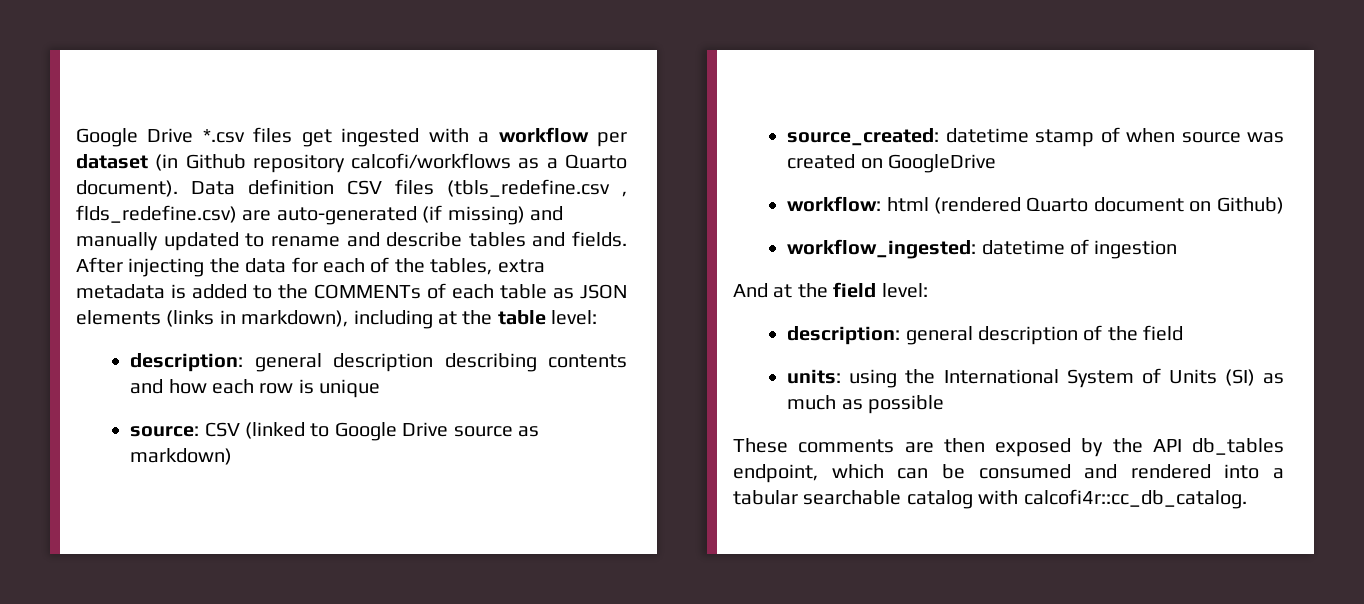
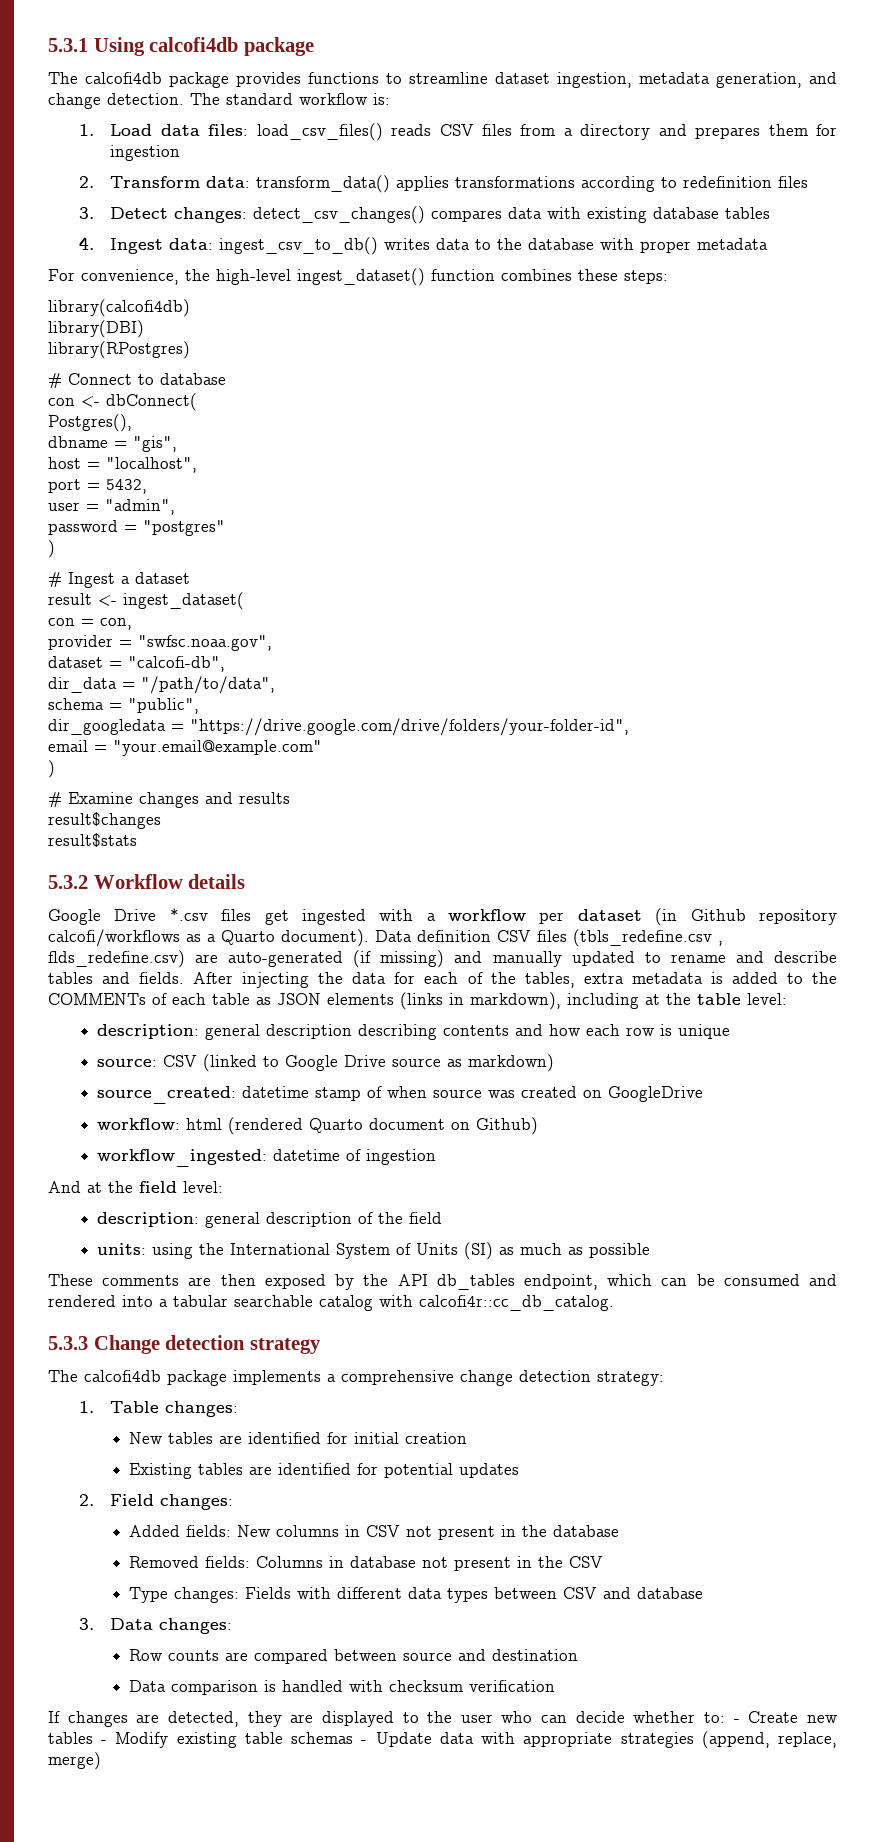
(76, 137) none -> [48,37,314,56] [48,72,837,88] [48,93,390,109] [79,123,837,141] [110,145,181,161] [79,175,809,193] [79,206,771,224] [79,237,769,255] [48,268,668,286] [48,299,190,317] [48,320,144,338] [48,341,190,359] [48,373,226,388] [48,393,197,411] [48,414,132,432] [48,436,177,452] [48,457,197,473] [48,479,147,494] [48,499,175,515] [48,520,225,536] [48,540,55,558] [48,572,190,588] [48,592,244,610] [48,618,132,630] [48,635,272,651] [48,656,225,672] [48,676,275,694] [48,698,199,714] [48,718,629,736] [48,740,322,756] [48,760,55,778] [48,792,290,808] [48,812,161,829] [48,833,137,847] [48,874,246,889] 5.3.1 Using calcofi4db package // The calcofi4db package provides functions to streamline dataset ingestion, metadata generation, and change detection. The standard workflow is: // 1. Load data files: load_csv_files() reads CSV files from a directory and prepares them for ingestion // 2. Transform data: transform_data() applies transformations according to redefinition files // 3. Detect changes: detect_csv_changes() compares data with existing database tables // 4. Ingest data: ingest_csv_to_db() writes data to the database with proper metadata // For convenience, the high-level ingest_dataset() function combines these steps: // library(calcofi4db) // library(DBI) // library(RPostgres) // # Connect to database // con <- dbConnect( // Postgres(), // dbname = "gis", // host = "localhost", // port = 5432, // user = "admin", // password = "postgres" // ) // # Ingest a dataset // result <- ingest_dataset( // con = con, // provider = "swfsc.noaa.gov", // dataset = "calcofi-db", // dir_data = "/path/to/data", // schema = "public", // dir_googledata = "https://drive.google.com/drive/folders/your-folder-id", // email = "your.email@example.com" // ) // # Examine changes and results // result$changes // result$stats // 5.3.2 Workflow details //
(1247, 499) none -> [48,1335,321,1354] [48,1370,664,1386] [79,1401,239,1417] [128,1432,467,1444] [128,1463,519,1479] [79,1494,234,1510] [128,1525,619,1540] [128,1556,603,1571] [128,1587,703,1603] [79,1618,233,1634] [128,1649,578,1664] [128,1680,555,1695] [48,1711,838,1727] [48,1731,838,1749] [48,1752,101,1770] // 5.3.3 Change detection strategy // The calcofi4db package implements a comprehensive change detection strategy: // 1. Table changes: // New tables are identified for initial creation // Existing tables are identified for potential updates // 2. Field changes: // Added fields: New columns in CSV not present in the database // Removed fields: Columns in database not present in the CSV // Type changes: Fields with different data types between CSV and database // 3. Data changes: // Row counts are compared between source and destination // Data comparison is handled with checksum verification // If changes are detected, they are displayed to the user who can decide whether to: - Create new tables - Modify existing table schemas - Update data with appropriate strategies (append, replace, merge)

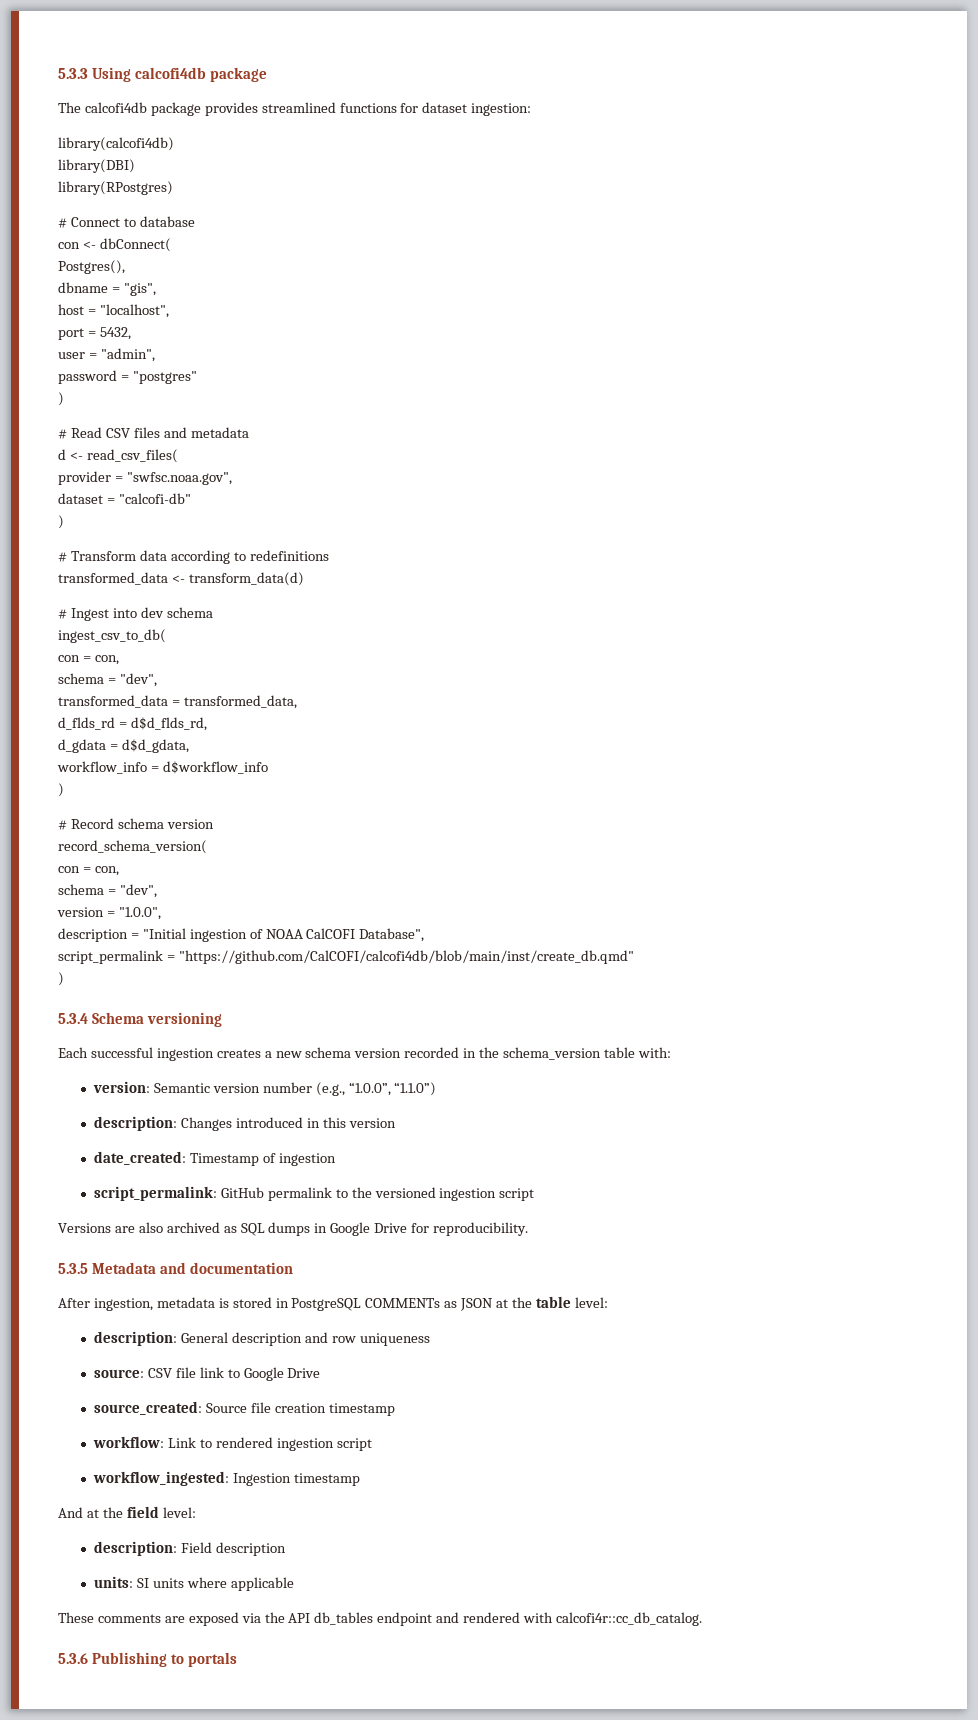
[48,38,88,52] 5.3.1 -> [58,68,88,79] 5.3.3
[308,72,837,88] [48,93,390,109] [79,123,837,141] [110,145,181,161] [79,175,809,193] [79,206,771,224] [79,237,769,255] [48,268,668,286] functions to streamline dataset ingestion, metadata generation, and change detection. The standard workflow is: // 1. Load data files: load_csv_files() reads CSV files from a directory and prepares them for ingestion // 2. Transform data: transform_data() applies transformations according to redefinition files // 3. Detect changes: detect_csv_changes() compares data with existing database tables // 4. Ingest data: ingest_csv_to_db() writes data to the database with proper metadata // For convenience, the high-level ingest_dataset() function combines these steps: -> [261,102,532,116] streamlined functions for dataset ingestion:
[68,572,190,588] [48,592,244,610] [48,618,132,630] Ingest a dataset // result <- ingest_dataset( // con = con, -> [70,427,249,438] [58,449,178,463] Read CSV files and metadata // d <- read_csv_files(
[128,656,225,672] [48,676,275,694] [48,698,199,714] [48,718,629,736] [48,740,322,756] [48,760,55,778] [48,792,290,808] [48,812,161,829] [48,833,137,847] [48,874,246,889] [48,908,837,926] [48,929,723,947] [48,950,838,968] [48,972,837,988] [48,992,639,1010] "calcofi-db", // dir_data = "/path/to/data", // schema = "public", // dir_googledata = "https://drive.google.com/drive/folders/your-folder-id", // email = "your.email@example.com" // ) // # Examine changes and results // result$changes // result$stats // 5.3.2 Workflow details // Google Drive *.csv files get ingested with a workflow per dataset (in Github repository calcofi/workflows as a Quarto document). Data definition CSV files (tbls_redefine.csv , flds_redefine.csv) are auto-generated (if missing) and manually updated to rename and describe tables and fields. After injecting the data for each of the tables, extra metadata is added to the COMMENTs of each table as JSON elements (links in markdown), including -> [118,493,191,504] [58,515,64,529] [58,550,329,564] [58,572,304,586] [58,607,213,621] [58,629,166,643] [58,655,119,665] [58,673,157,687] [58,695,297,709] [58,717,207,731] [58,739,189,753] [57,761,268,774] [58,783,64,797] [58,818,214,830] [58,840,207,854] [58,866,119,876] [58,884,157,898] [57,907,161,920] [58,928,425,942] [58,950,634,964] [58,972,64,986] [58,1012,223,1027] [58,1047,671,1061] [92,1081,437,1096] [93,1116,396,1131] [93,1151,336,1166] [93,1186,535,1201] [58,1222,529,1236] [58,1262,294,1274] [58,1297,494,1311] "calcofi-db" // ) // # Transform data according to redefinitions // transformed_data <- transform_data(d) // # Ingest into dev schema // ingest_csv_to_db( // con = con, // schema = "dev", // transformed_data = transformed_data, // d_flds_rd = d$d_flds_rd, // d_gdata = d$d_gdata, // workflow_info = d$workflow_info // ) // # Record schema version // record_schema_version( // con = con, // schema = "dev", // version = "1.0.0", // description = "Initial ingestion of NOAA CalCOFI Database", // script_permalink = "https://github.com/CalCOFI/calcofi4db/blob/main/inst/create_db.qmd" // ) // 5.3.4 Schema versioning // Each successful ingestion creates a new schema version recorded in the schema_version table with: // version: Semantic version number (e.g., “1.0.0”, “1.1.0”) // description: Changes introduced in this version // date_created: Timestamp of ingestion // script_permalink: GitHub permalink to the versioned ingestion script // Versions are also archived as SQL dumps in Google Drive for reproducibility. // 5.3.5 Metadata and documentation // After ingestion, metadata is stored in PostgreSQL COMMENTs as JSON
[205,1024,731,1040] general description describing contents and how each row is unique -> [180,1332,430,1346] General description and row uniqueness
[203,1054,258,1072] (linked -> [175,1367,224,1378] file link
[392,1054,555,1072] [97,1086,704,1104] [97,1117,539,1135] [97,1149,437,1167] source as markdown) // source_created: datetime stamp of when source was created on GoogleDrive // workflow: html (rendered Quarto document on Github) // workflow_ingested: datetime of ingestion -> [93,1401,395,1416] [92,1436,372,1451] [92,1471,360,1486] // source_created: Source file creation timestamp // workflow: Link to rendered ingestion script // workflow_ingested: Ingestion timestamp
[205,1212,443,1228] [97,1242,651,1260] [48,1274,837,1290] [48,1295,614,1311] [48,1335,321,1354] [48,1370,664,1386] [79,1401,239,1417] [128,1432,467,1444] [128,1463,519,1479] [79,1494,234,1510] [128,1525,619,1540] [128,1556,603,1571] [128,1587,703,1603] [79,1618,233,1634] [128,1649,578,1664] [128,1680,555,1695] [48,1711,838,1727] [48,1731,838,1749] [48,1752,101,1770] general description of the field // units: using the International System of Units (SI) as much as possible // These comments are then exposed by the API db_tables endpoint, which can be consumed and rendered into a tabular searchable catalog with calcofi4r::cc_db_catalog. // 5.3.3 Change detection strategy // The calcofi4db package implements a comprehensive change detection strategy: // 1. Table changes: // New tables are identified for initial creation // Existing tables are identified for potential updates // 2. Field changes: // Added fields: New columns in CSV not present in the database // Removed fields: Columns in database not present in the CSV // Type changes: Fields with different data types between CSV and database // 3. Data changes: // Row counts are compared between source and destination // Data comparison is handled with checksum verification // If changes are detected, they are displayed to the user who can decide whether to: - Create new tables - Modify existing table schemas - Update data with appropriate strategies (append, replace, merge) -> [180,1542,286,1556] [93,1576,294,1591] [58,1612,702,1626] [58,1652,238,1667] Field description // units: SI units where applicable // These comments are exposed via the API db_tables endpoint and rendered with calcofi4r::cc_db_catalog. // 5.3.6 Publishing to portals

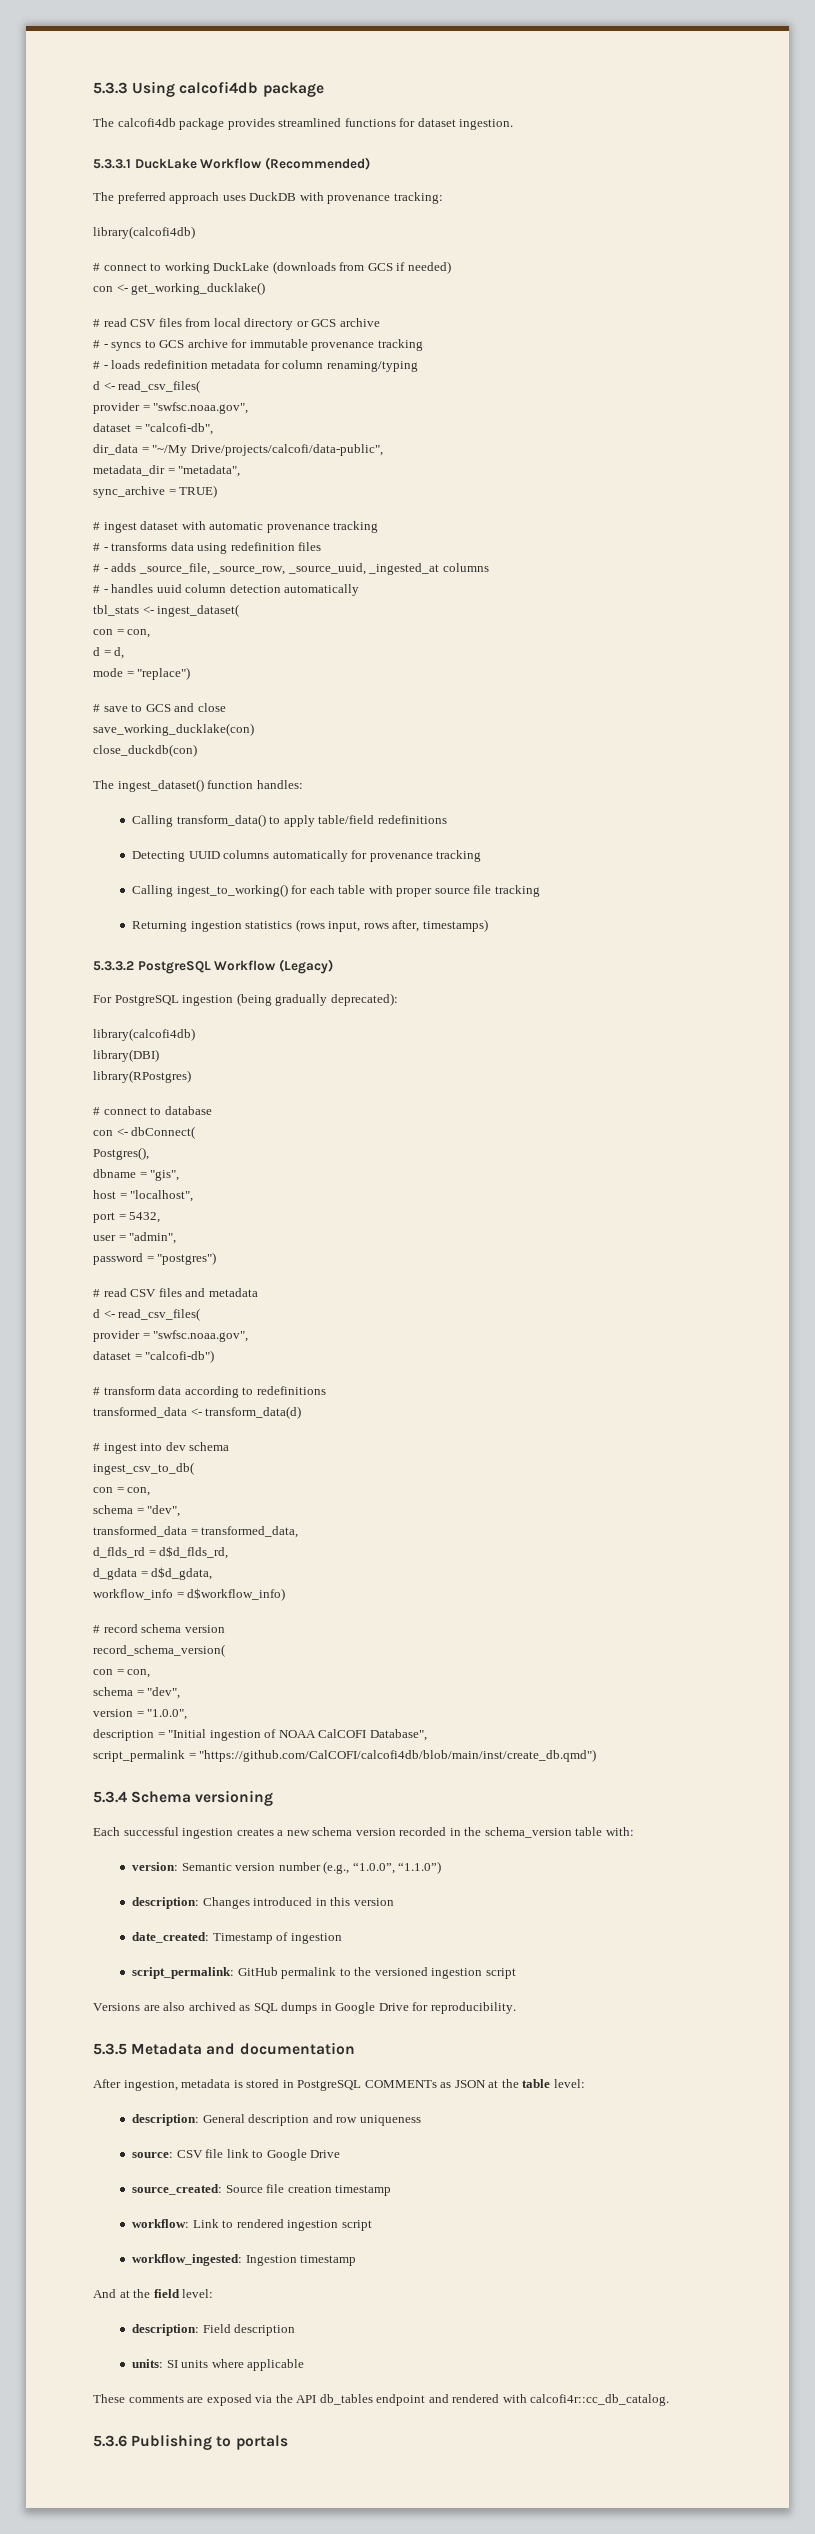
[471,103,532,116] ingestion: -> [459,119,514,130] [93,157,370,170] [93,192,443,204] [93,226,195,239] [93,261,451,274] [93,282,266,295] [93,318,380,330] [93,339,423,351] [93,360,418,372] [93,380,201,393] [93,402,249,414] [93,423,214,435] [93,444,383,456] [93,465,241,477] [93,485,218,498] [93,521,379,533] [93,542,322,554] [93,563,489,575] [93,584,360,596] [93,604,240,617] [93,629,151,638] [93,647,125,659] [93,667,191,680] [93,703,226,712] [93,723,254,736] [93,744,197,757] [93,779,303,792] [132,814,447,827] [132,850,482,862] [132,884,540,897] [132,919,488,932] [93,959,333,974] [93,993,398,1006] ingestion. // 5.3.3.1 DuckLake Workflow (Recommended) // The preferred approach uses DuckDB with provenance tracking: // library(calcofi4db) // # connect to working DuckLake (downloads from GCS if needed) // con <- get_working_ducklake() // # read CSV files from local directory or GCS archive // # - syncs to GCS archive for immutable provenance tracking // # - loads redefinition metadata for column renaming/typing // d <- read_csv_files( // provider = "swfsc.noaa.gov", // dataset = "calcofi-db", // dir_data = "~/My Drive/projects/calcofi/data-public", // metadata_dir = "metadata", // sync_archive = TRUE) // # ingest dataset with automatic provenance tracking // # - transforms data using redefinition files // # - adds _source_file, _source_row, _source_uuid, _ingested_at columns // # - handles uuid column detection automatically // tbl_stats <- ingest_dataset( // con = con, // d = d, // mode = "replace") // # save to GCS and close // save_working_ducklake(con) // close_duckdb(con) // The ingest_dataset() function handles: // Calling transform_data() to apply table/field redefinitions // Detecting UUID columns automatically for provenance tracking // Calling ingest_to_working() for each table with proper source file tracking // Returning ingestion statistics (rows input, rows after, timestamps) // 5.3.3.2 PostgreSQL Workflow (Legacy) // For PostgreSQL ingestion (being gradually deprecated):
[70,217,120,227] Connect -> [103,1107,147,1115] connect
[132,371,197,384] [58,392,64,406] [58,427,102,439] "postgres" // ) // # Read -> [157,1252,217,1265] [93,1288,127,1297] "postgres") // # read
[118,493,191,504] [58,515,64,529] [58,551,136,562] "calcofi-db" // ) // # Transform -> [145,1350,215,1363] [93,1386,155,1395] "calcofi-db") // # transform
[70,608,109,621] Ingest -> [103,1443,137,1454] ingest
[162,761,268,774] [58,783,64,797] [58,818,114,830] d$workflow_info // ) // # Record -> [187,1588,286,1601] [93,1624,138,1633] d$workflow_info) // # record
[178,950,634,964] [58,972,64,986] "https://github.com/CalCOFI/calcofi4db/blob/main/inst/create_db.qmd" // ) -> [199,1749,597,1762] "https://github.com/CalCOFI/calcofi4db/blob/main/inst/create_db.qmd")

